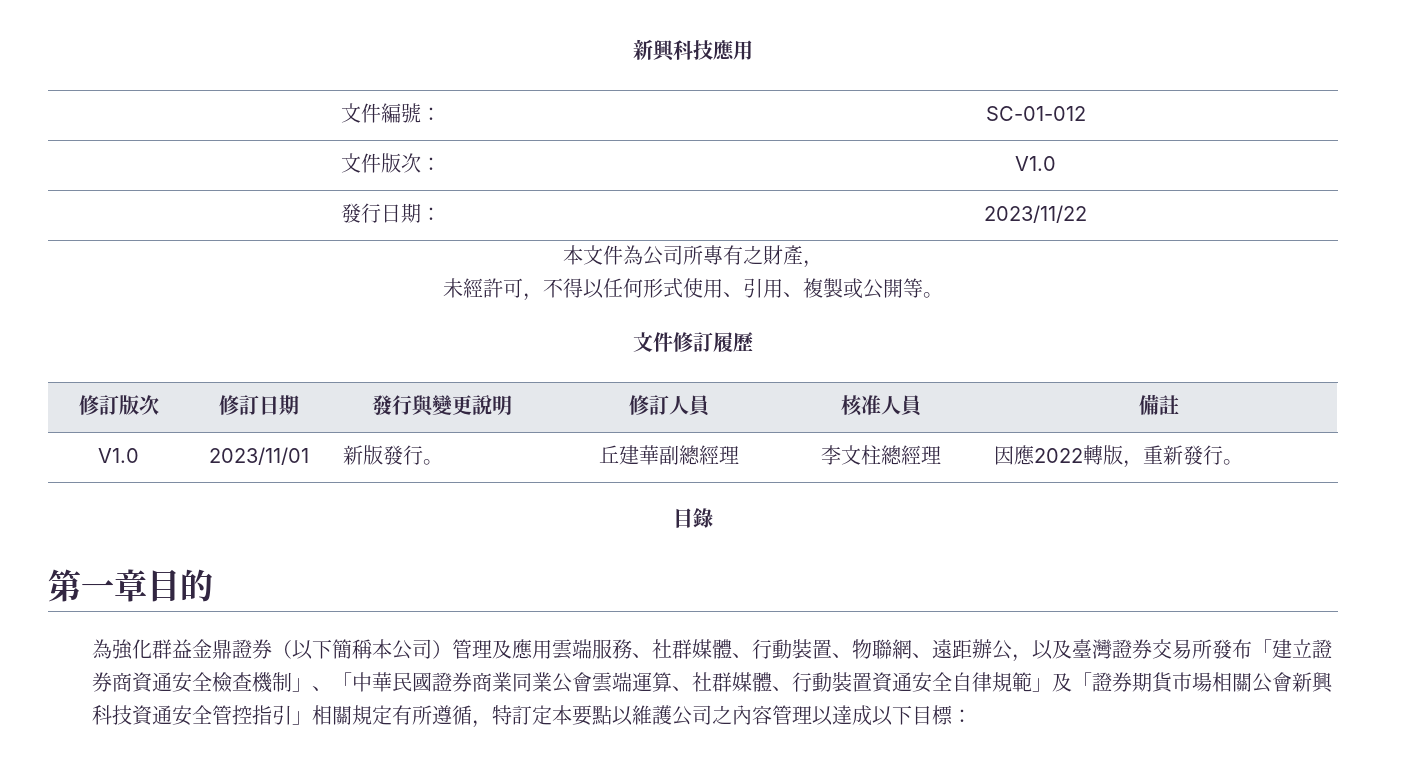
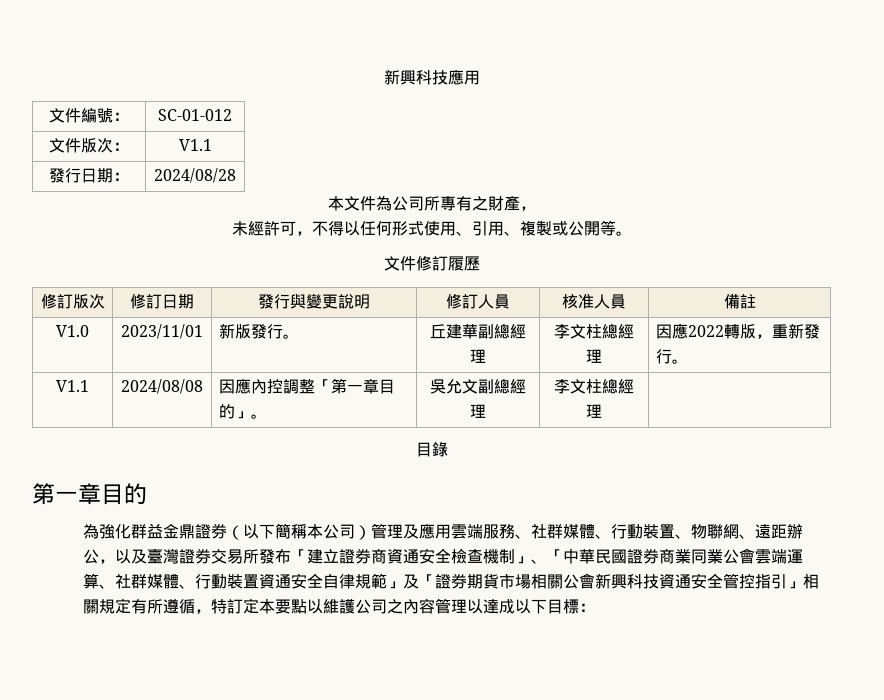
[1015,156,1056,171] V1.0 -> [178,139,212,151] V1.1
[984,205,1087,223] 2023/11/22 -> [154,168,236,183] 2024/08/28
(1243, 462) none -> [56,380,89,392] [120,379,203,394] [218,378,395,394] [218,404,267,419] [430,378,526,394] [470,404,486,418] [554,378,634,394] [586,404,602,418] // V1.1 | 2024/08/08 | 因應內控調整「第一章目的」。 | 吳允文副總經理 | 李文柱總經理 |

